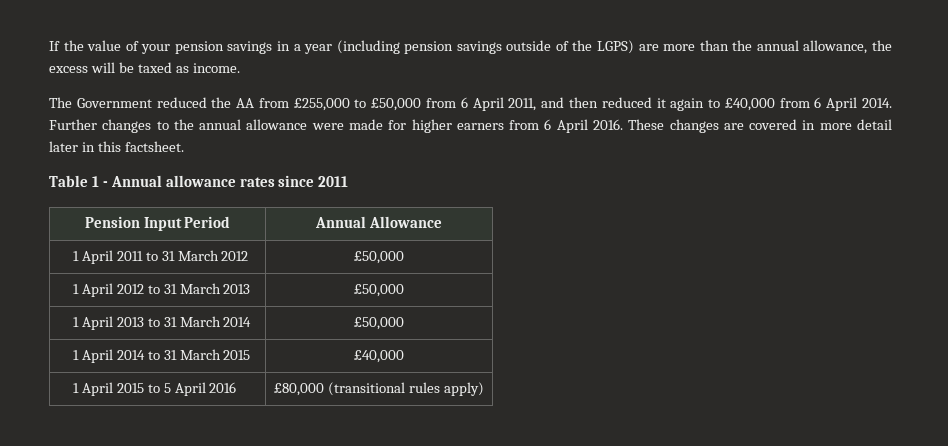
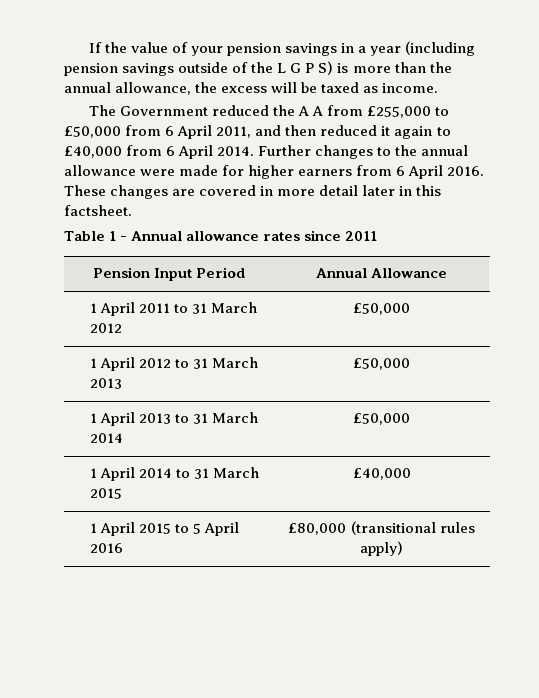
[597,40,659,54] LGPS) are -> [277,61,349,75] L G P S) is
[236,98,255,108] AA -> [297,106,323,116] A A

